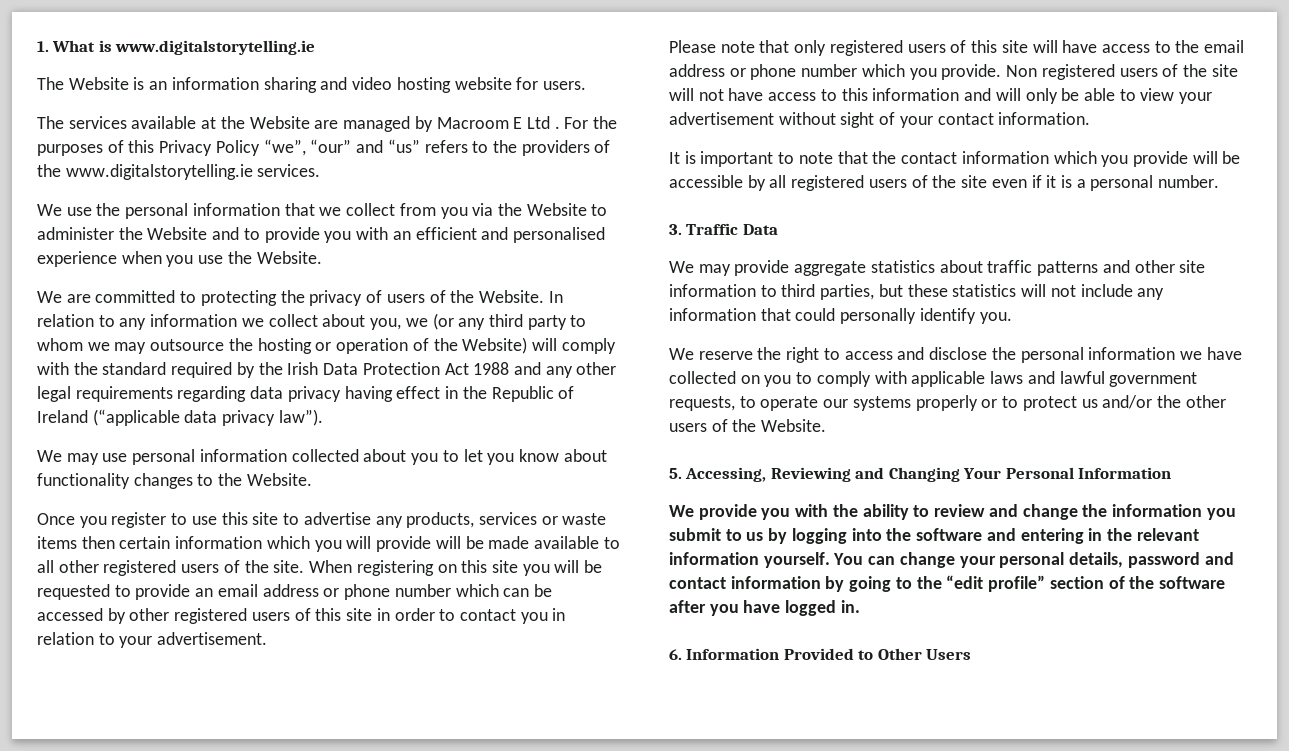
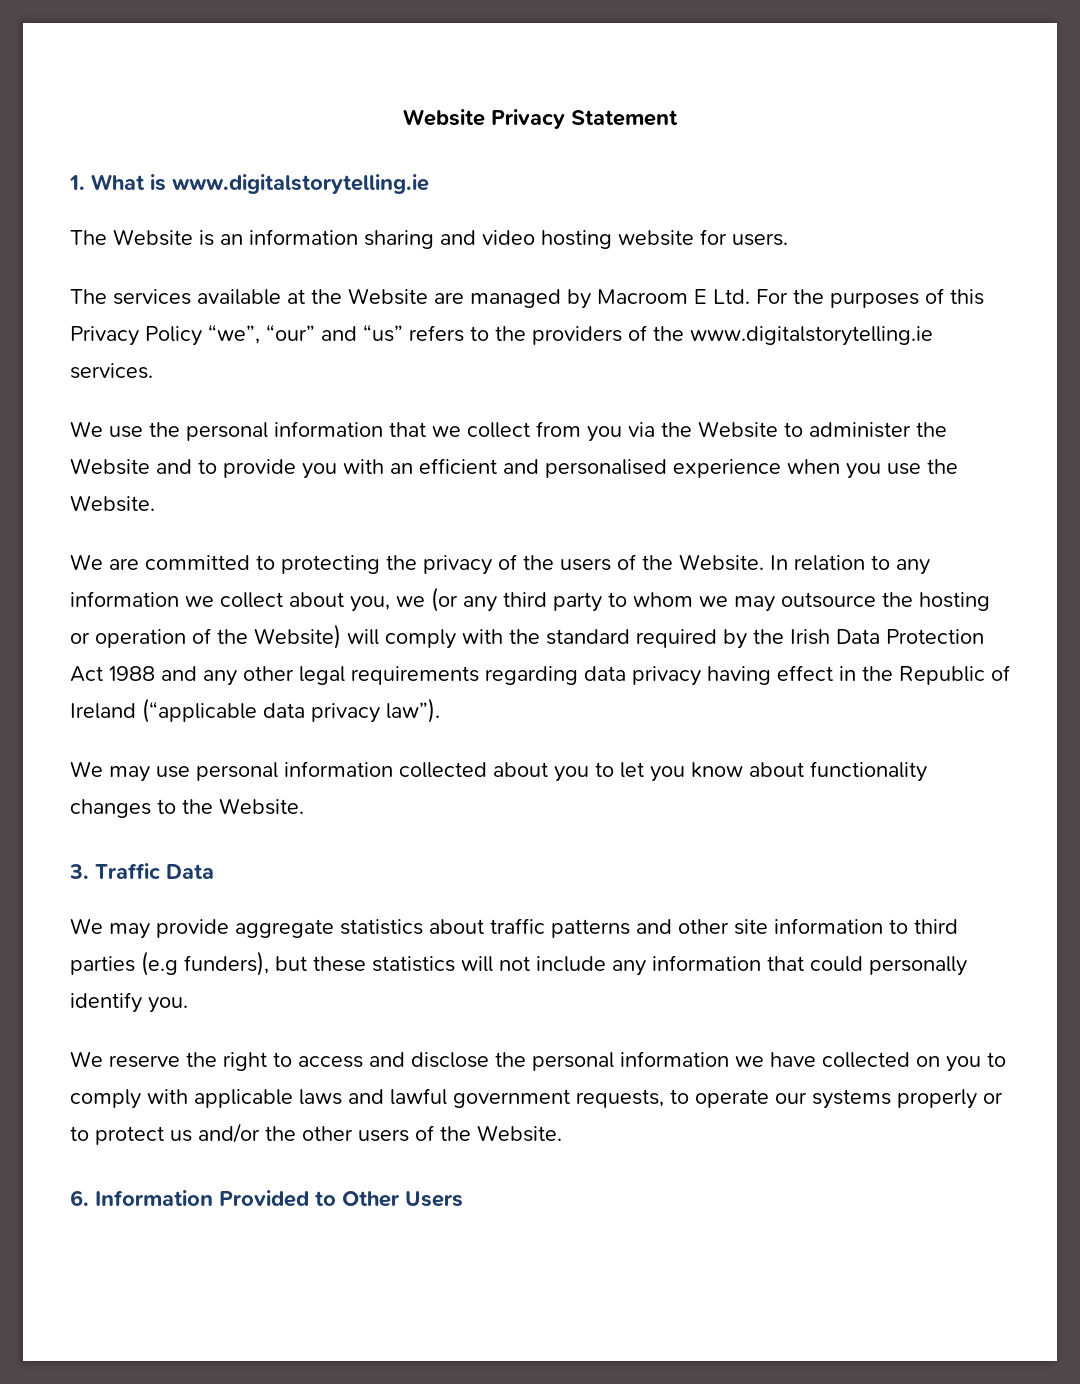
(37, 46) none -> [403,109,678,129] Website Privacy Statement //
[526,116,560,129] Ltd . -> [713,289,750,304] Ltd.
(383, 296) none -> [523,555,554,570] the
[37,512,607,528] [37,536,620,552] [37,560,603,576] [37,584,552,600] [37,608,566,624] [37,632,268,648] [669,40,1245,56] [669,64,1238,80] [669,88,1213,104] [669,112,1091,128] [669,151,1241,167] [669,175,1220,191] // Once you register to use this site to advertise any products, services or waste items then certain information which you will provide will be made available to all other registered users of the site. When registering on this site you will be requested to provide an email address or phone number which can be accessed by other registered users of this site in order to contact you in relation to your advertisement. // Please note that only registered users of this site will have access to the email address or phone number which you provide. Non registered users of the site will not have access to this information and will only be able to view your advertisement without sight of your contact information. // It is important to note that the contact information which you provide will be accessible by all registered users of the site even if it is a personal number. -> (304, 806) none
[820,284,875,300] parties, -> [70,951,269,976] parties (e.g funders),
[669,467,1172,482] [669,504,1236,520] [669,528,1199,544] [669,552,1234,568] [669,575,1225,592] [669,600,860,616] // 5. Accessing, Reviewing and Changing Your Personal Information // We provide you with the ability to review and change the information you submit to us by logging into the software and entering in the relevant information yourself. You can change your personal details, password and contact information by going to the “edit profile” section of the software after you have logged in. -> (562, 1133) none

